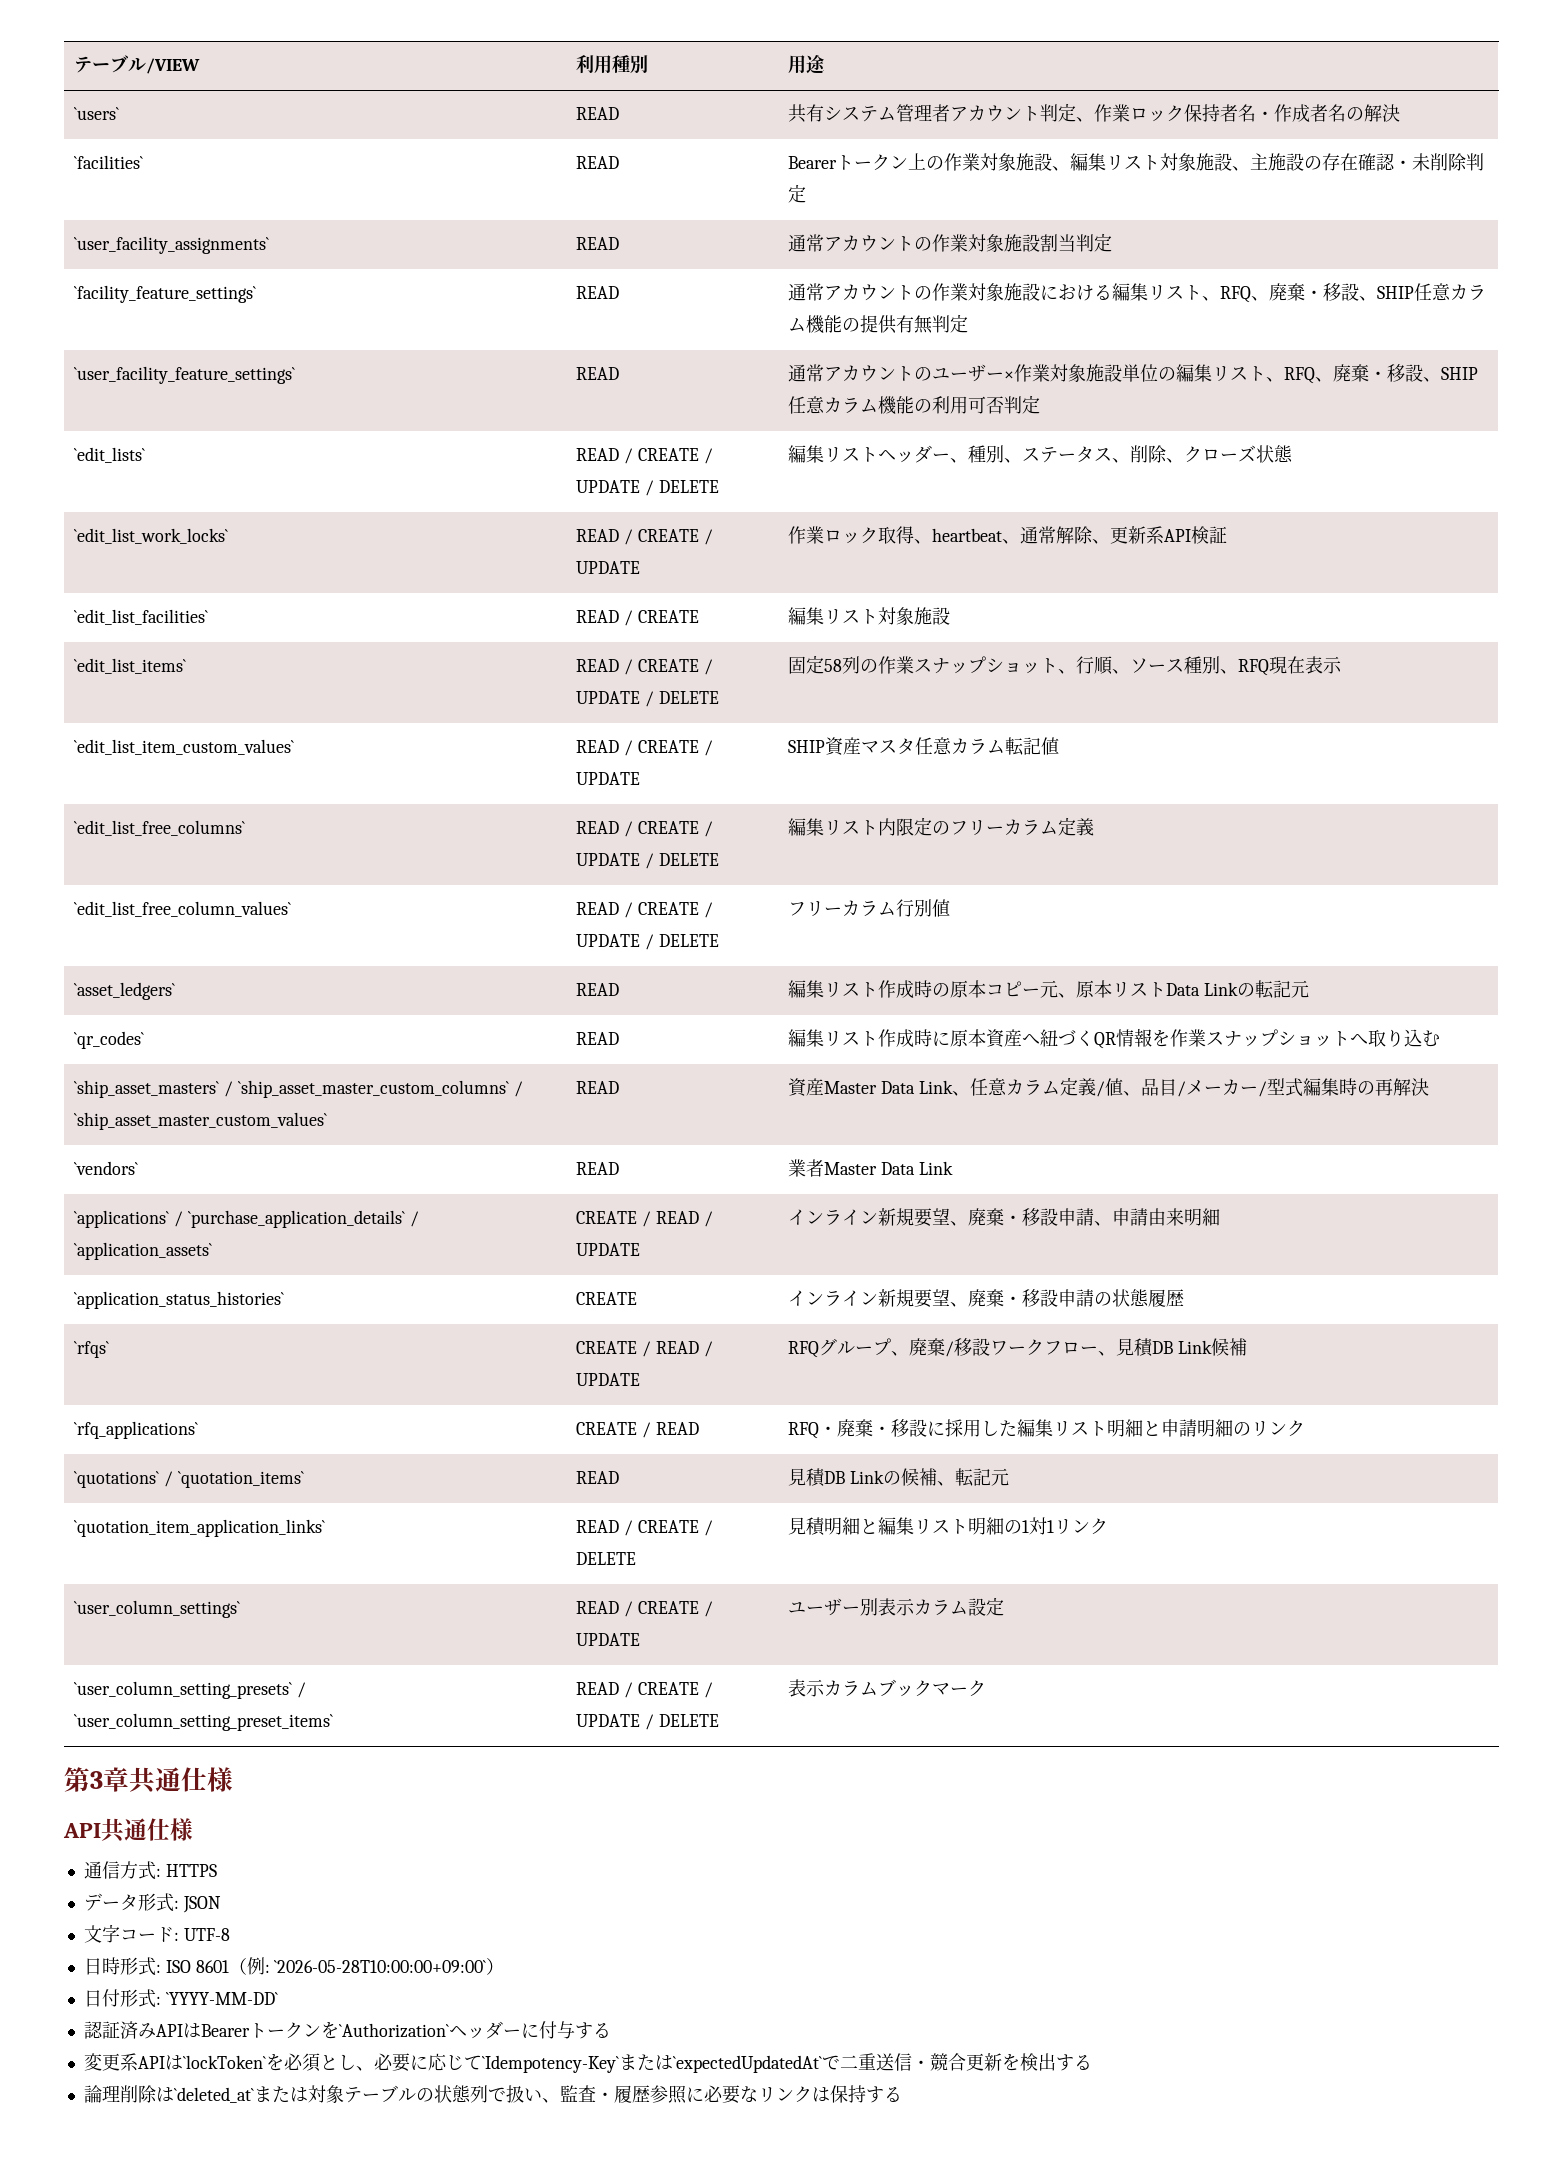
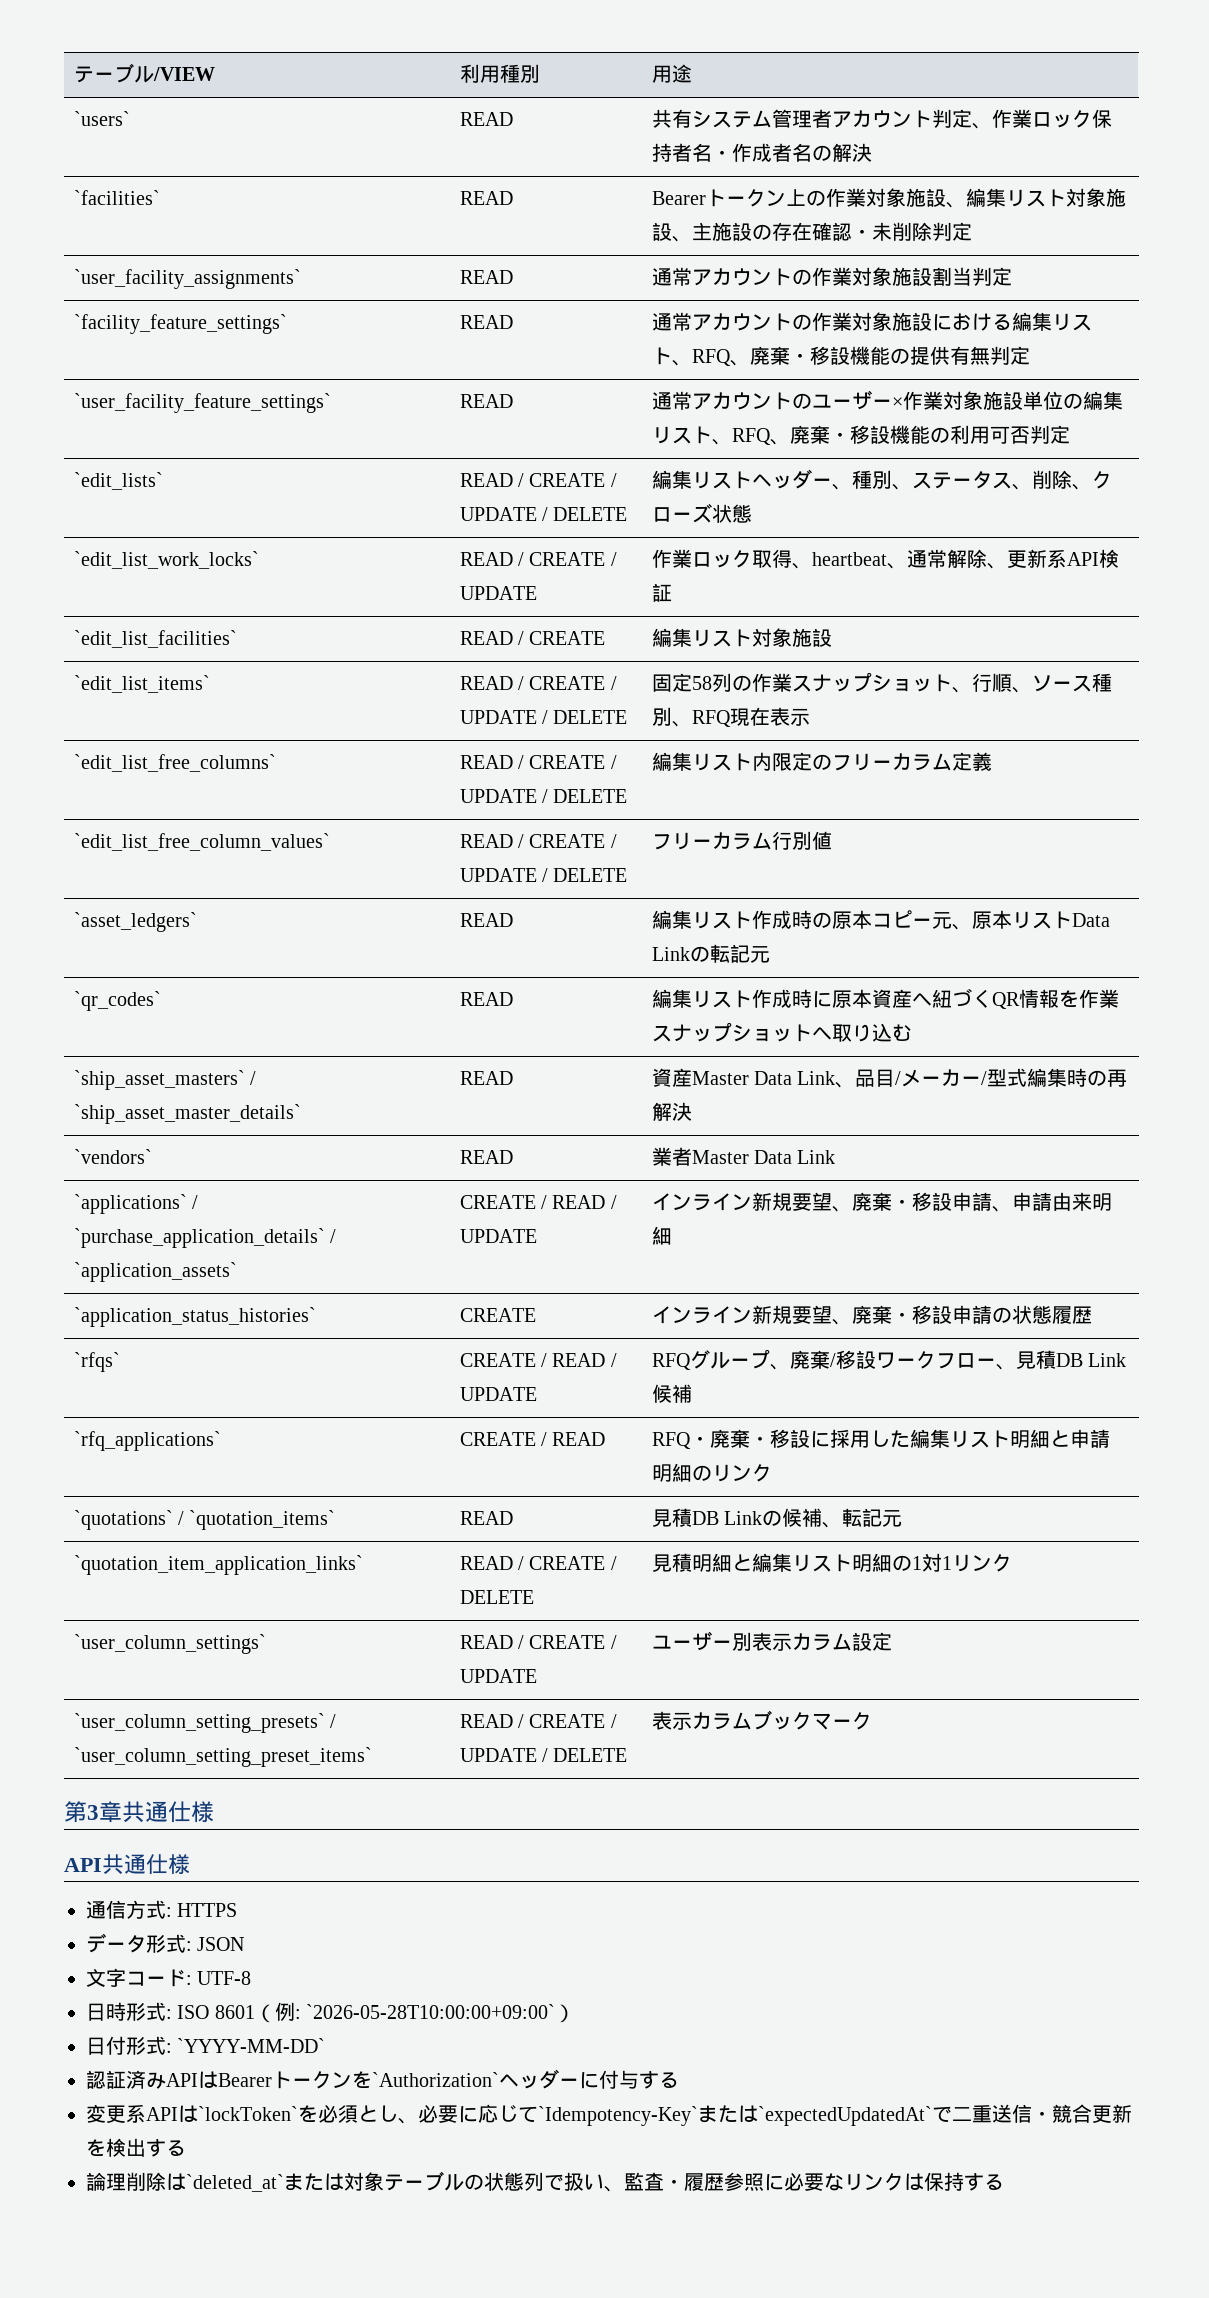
[1358,283,1486,301] [787,318,806,331] 、SHIP任意カラム -> (850, 355) none
[1422,367,1478,382] [787,396,878,414] 、SHIP任意カラム -> (890, 434) none
[73,739,294,755] [575,740,713,756] [575,772,640,785] [787,737,1059,756] // `edit_list_item_custom_values` | READ / CREATE / UPDATE | SHIP資産マスタ任意カラム転記値 -> (810, 717) none
[237,1080,523,1098] [73,1112,327,1130] `ship_asset_master_custom_columns` / `ship_asset_master_custom_values` -> [73,1104,301,1124] `ship_asset_master_details`
[969,1077,1141,1097] 任意カラム定義/値、 -> (856, 1085) none

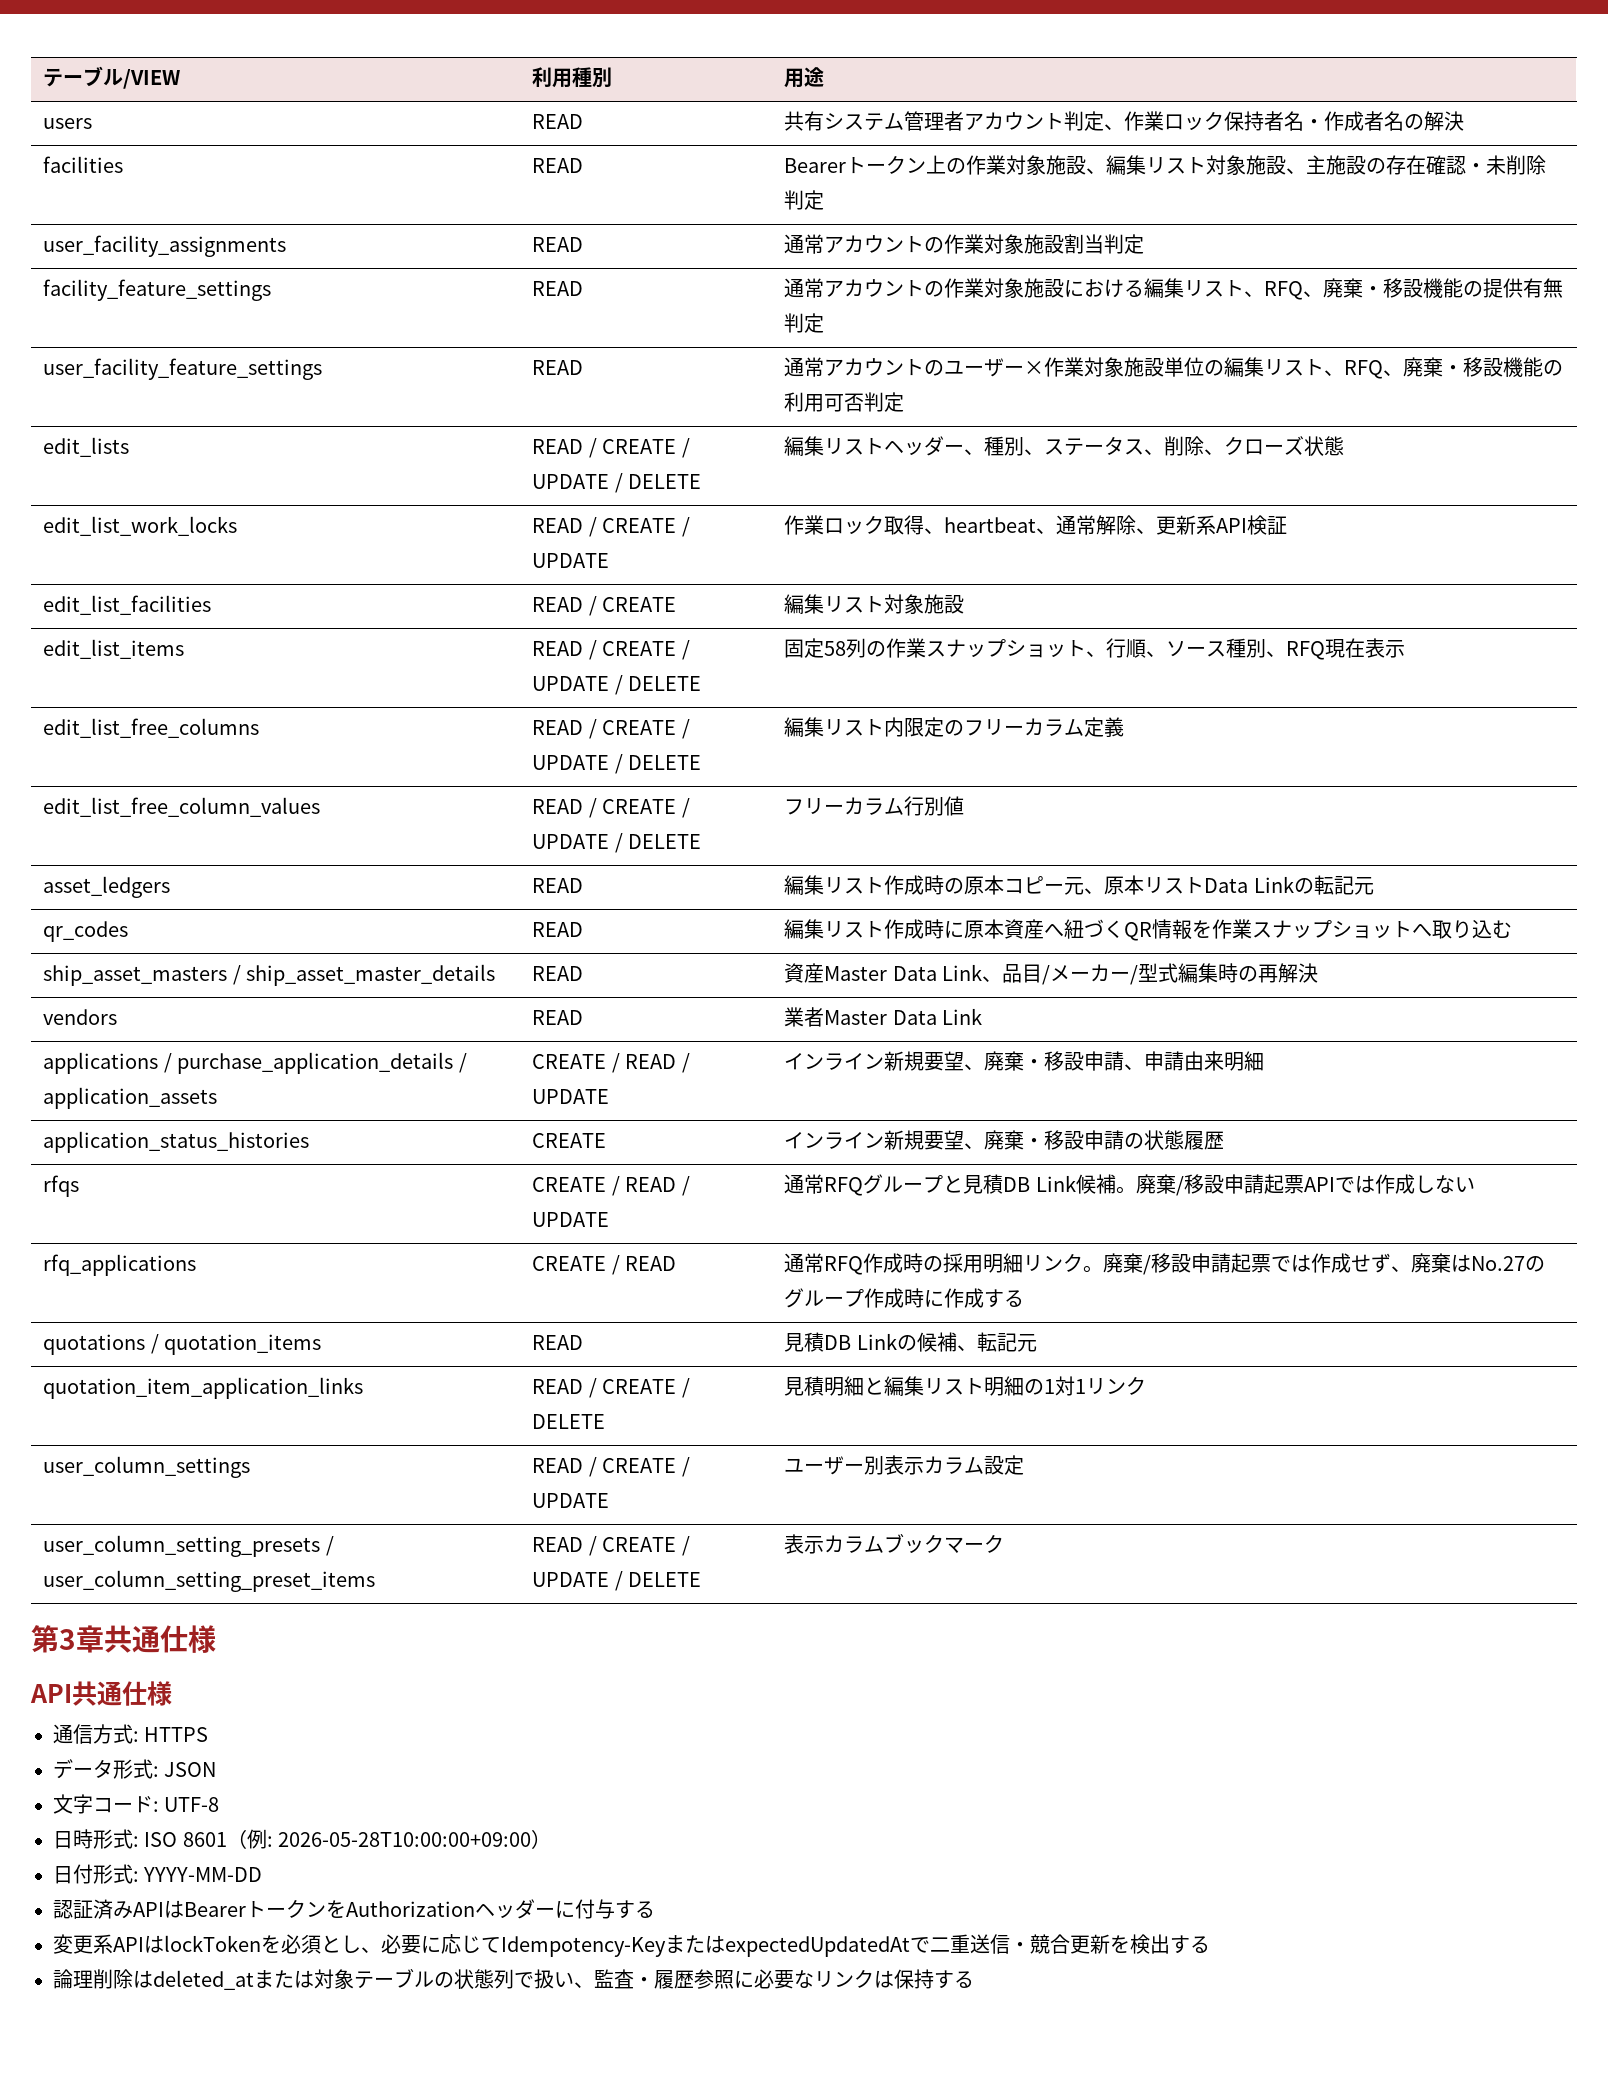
[73,111,130,126] `users` -> [43,118,93,129] users
[73,190,160,205] `facilities` -> [43,156,124,173] facilities
[73,269,301,289] `user_facility_assignments` -> [43,235,287,257] user_facility_assignments
[73,314,287,334] `facility_feature_settings` -> [43,279,272,301] facility_feature_settings
[73,393,331,413] `user_facility_feature_settings` -> [43,358,323,380] user_facility_feature_settings
[73,472,163,490] `edit_lists` -> [43,437,130,457] edit_lists
[73,551,259,569] `edit_list_work_locks` -> [43,516,238,536] edit_list_work_locks
[73,630,237,648] `edit_list_facilities` -> [43,595,212,615] edit_list_facilities
[73,675,210,693] `edit_list_items` -> [43,639,185,659] edit_list_items
[73,754,276,772] `edit_list_free_columns` -> [43,718,260,738] edit_list_free_columns
[73,833,330,851] `edit_list_free_column_values` -> [43,797,321,817] edit_list_free_column_values
[73,912,197,932] `asset_ledgers` -> [43,876,171,898] asset_ledgers
[73,991,161,1011] `qr_codes` -> [43,921,129,942] qr_codes
[73,1070,257,1090] [73,1104,301,1124] `ship_asset_masters` / `ship_asset_master_details` -> [43,964,496,986] ship_asset_masters / ship_asset_master_details
[73,1149,152,1164] `vendors` -> [43,1009,118,1025] vendors
[73,1194,199,1214] [73,1228,337,1248] [73,1262,237,1282] `applications` / `purchase_application_details` / `application_assets` -> [43,1052,467,1074] [43,1087,218,1109] applications / purchase_application_details / application_assets
[73,1307,316,1327] `application_status_histories` -> [43,1131,310,1153] application_status_histories
[73,1352,120,1372] [459,1353,617,1367] [459,1387,537,1401] `rfqs` | CREATE / READ / UPDATE | -> [43,1175,80,1197] [532,1176,690,1196] [532,1212,610,1227] [784,1174,825,1194] rfqs | CREATE / READ / UPDATE | 通常
[769,1350,1127,1370] [651,1384,692,1403] [73,1431,221,1451] [459,1432,606,1446] [651,1429,1110,1449] [651,1463,772,1482] [73,1510,336,1530] 、廃棄/移設ワークフロー、見積DB Link候補 // `rfq_applications` | CREATE / READ | RFQ・廃棄・移設に採用した編集リスト明細と申請明細のリンク // `quotations` / `quotation_items` -> [943,1174,1475,1196] [43,1254,197,1276] [532,1255,677,1275] [784,1253,1546,1275] [784,1288,1025,1308] [43,1334,322,1355] と見積DB Link候補。廃棄/移設申請起票APIでは作成しない // rfq_applications | CREATE / READ | 通常RFQ作成時の採用明細リンク。廃棄/移設申請起票では作成せず、廃棄はNo.27のグループ作成時に作成する // quotations / quotation_items
[73,1555,363,1575] `quotation_item_application_links` -> [43,1377,364,1399] quotation_item_application_links
[73,1634,266,1654] `user_column_settings` -> [43,1456,251,1478] user_column_settings
[73,1713,337,1733] [73,1747,372,1767] `user_column_setting_presets` / `user_column_setting_preset_items` -> [43,1535,334,1557] [43,1570,376,1592] user_column_setting_presets / user_column_setting_preset_items
[306,2004,556,2019] `2026-05-28T10:00:00+09:00` -> [278,1832,532,1847] 2026-05-28T10:00:00+09:00
[177,2038,326,2053] `YYYY-MM-DD` -> [143,1867,263,1882] YYYY-MM-DD
[372,2072,499,2087] `Authorization` -> [346,1901,475,1917] Authorization
[198,2106,298,2121] `lockToken` -> [164,1935,261,1952] lockToken
[538,2105,932,2126] `Idempotency-Key`または`expectedUpdatedAt` -> [501,1935,910,1957] Idempotency-KeyまたはexpectedUpdatedAt
[186,2174,284,2192] `deleted_at` -> [153,1970,254,1990] deleted_at

